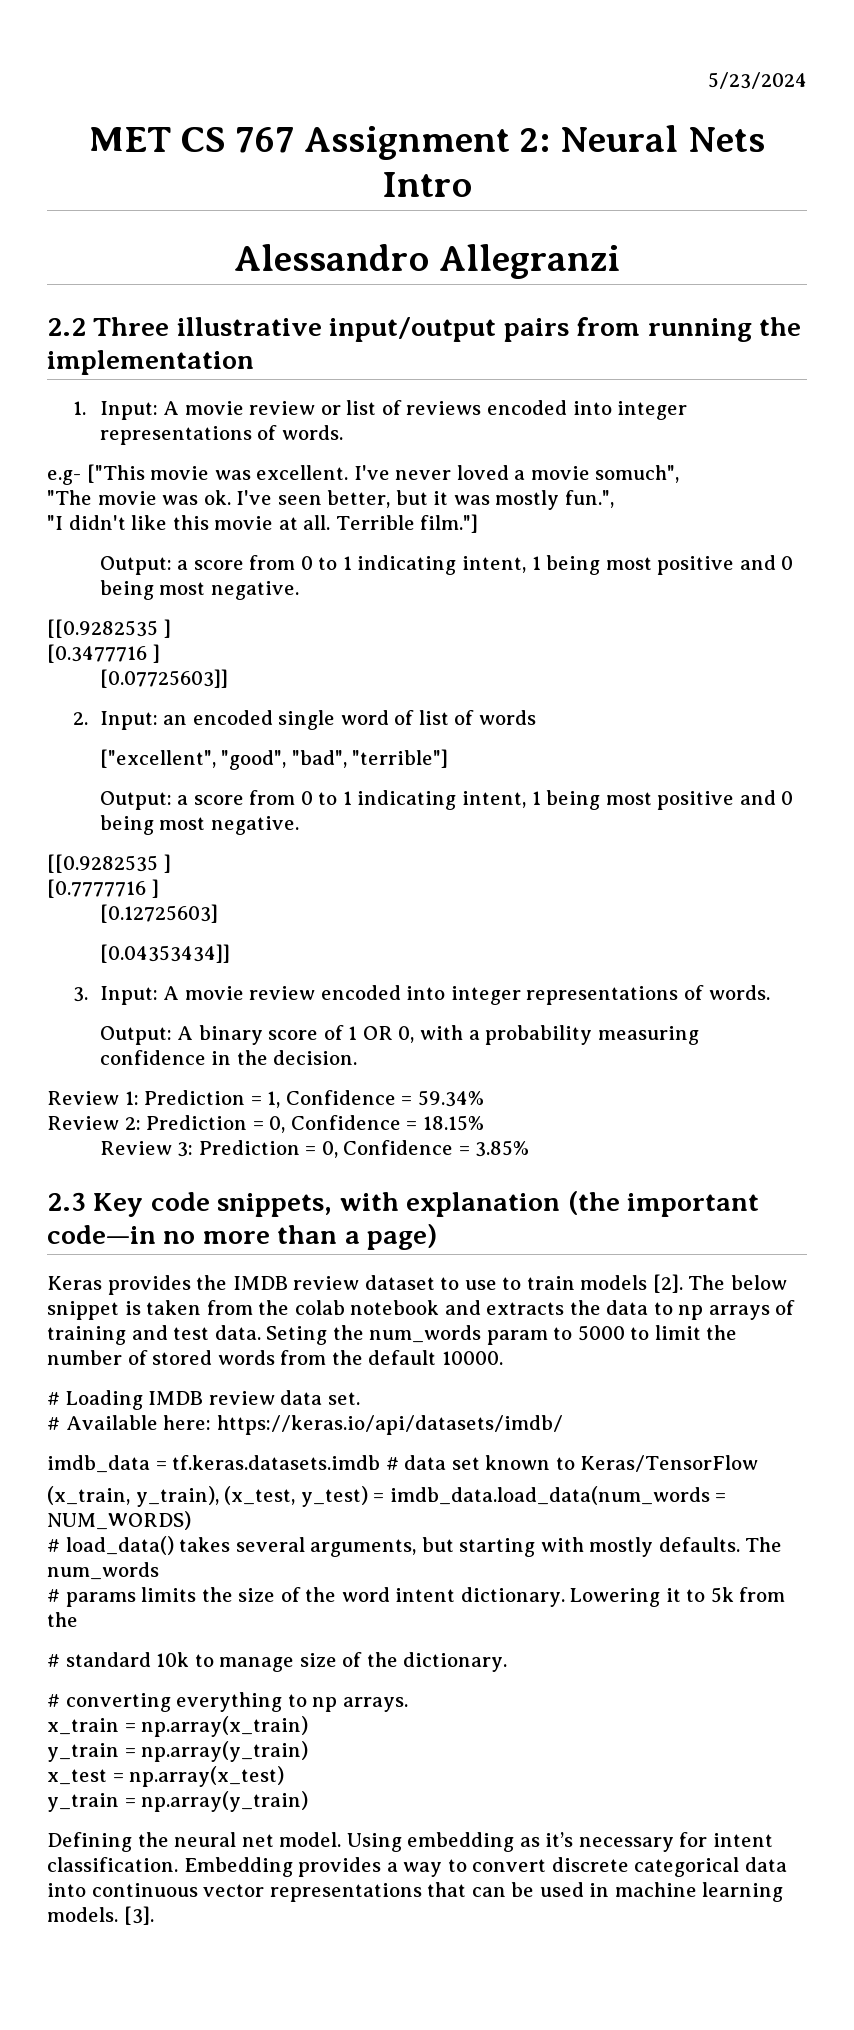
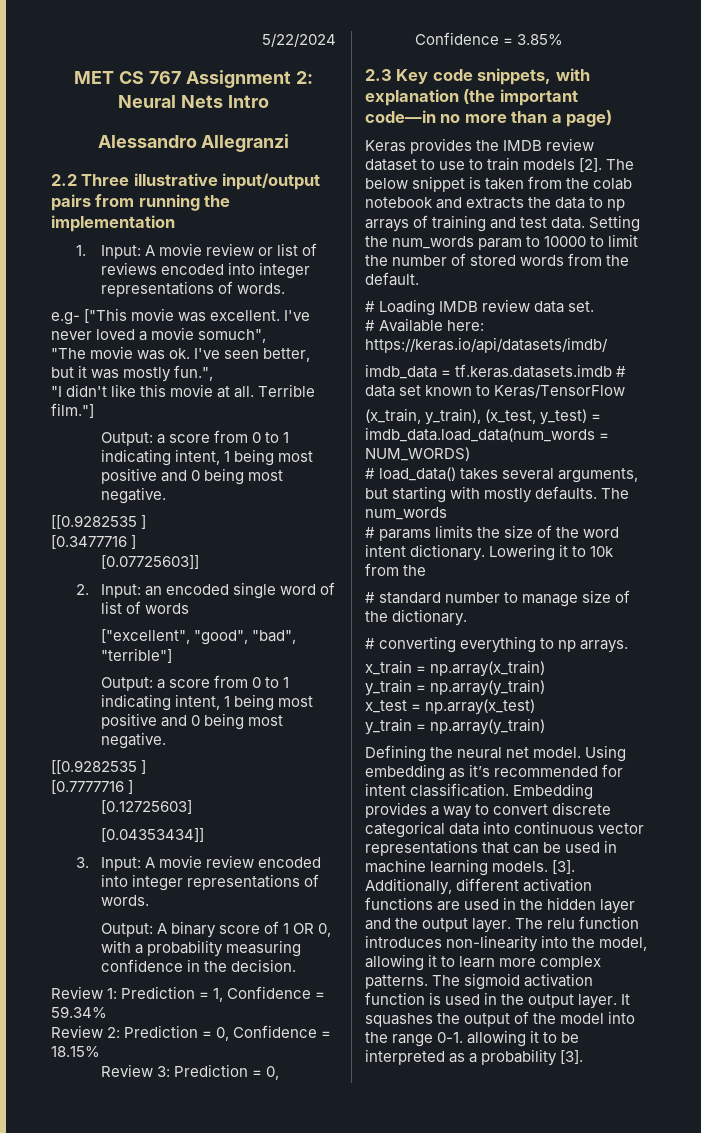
[708,72,807,89] 5/23/2024 -> [262,33,336,47] 5/22/2024
[266,1326,328,1345] Seting -> [589,215,641,232] Setting
[577,1325,625,1341] 5000 -> [544,236,587,247] 10000
[368,1350,503,1365] default 10000. -> [365,272,419,286] default.
[710,1587,734,1603] 5k -> [590,546,615,557] 10k
[156,1652,190,1667] 10k -> [445,592,501,603] number
[578,1837,674,1852] necessary -> [494,766,599,777] recommended
(154, 1915) none -> [365,878,593,895] [365,897,636,914] [365,916,640,933] [365,935,648,952] [365,954,602,971] [365,973,594,990] [365,992,631,1009] [365,1011,636,1027] [365,1030,580,1047] [365,1049,584,1066] Additionally, different activation functions are used in the hidden layer and the output layer. The relu function introduces non-linearity into the model, allowing it to learn more complex patterns. The sigmoid activation function is used in the output layer. It squashes the output of the model into the range 0-1. allowing it to be interpreted as a probability [3].

